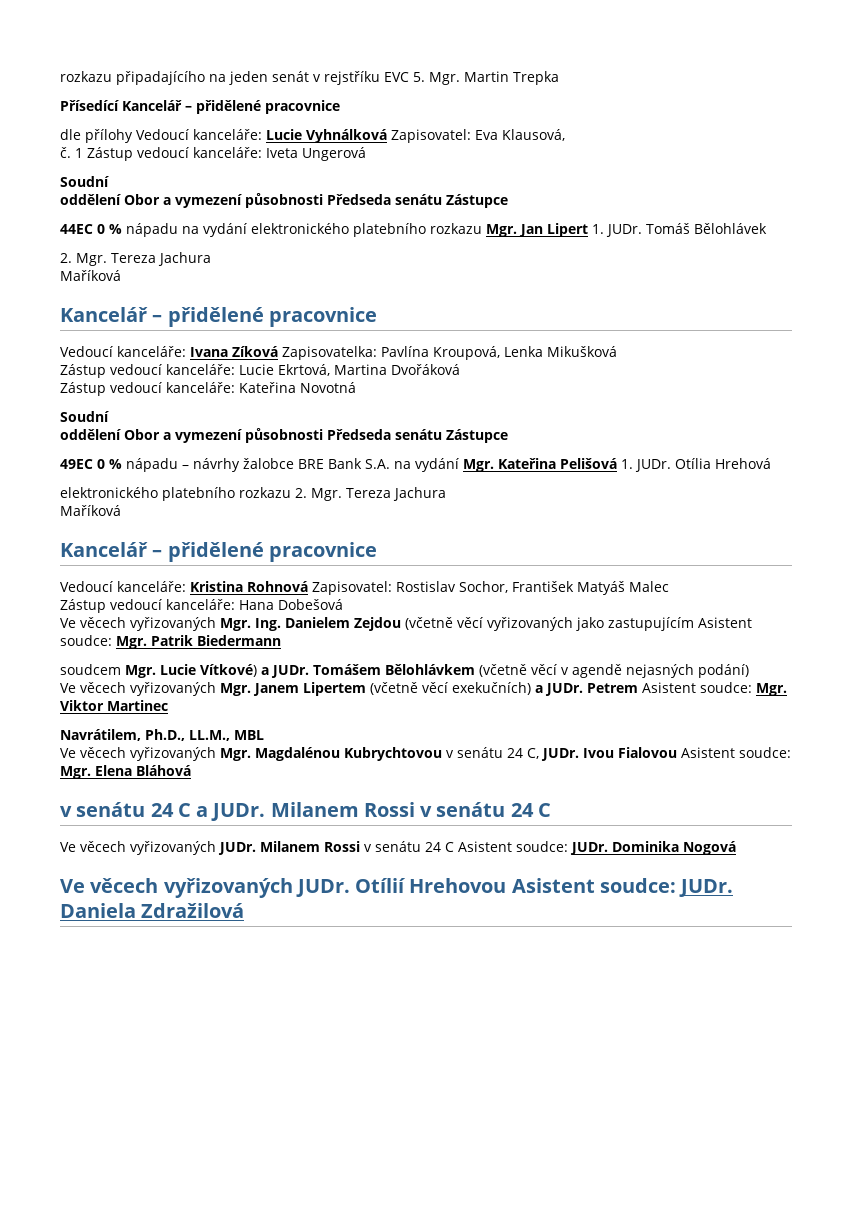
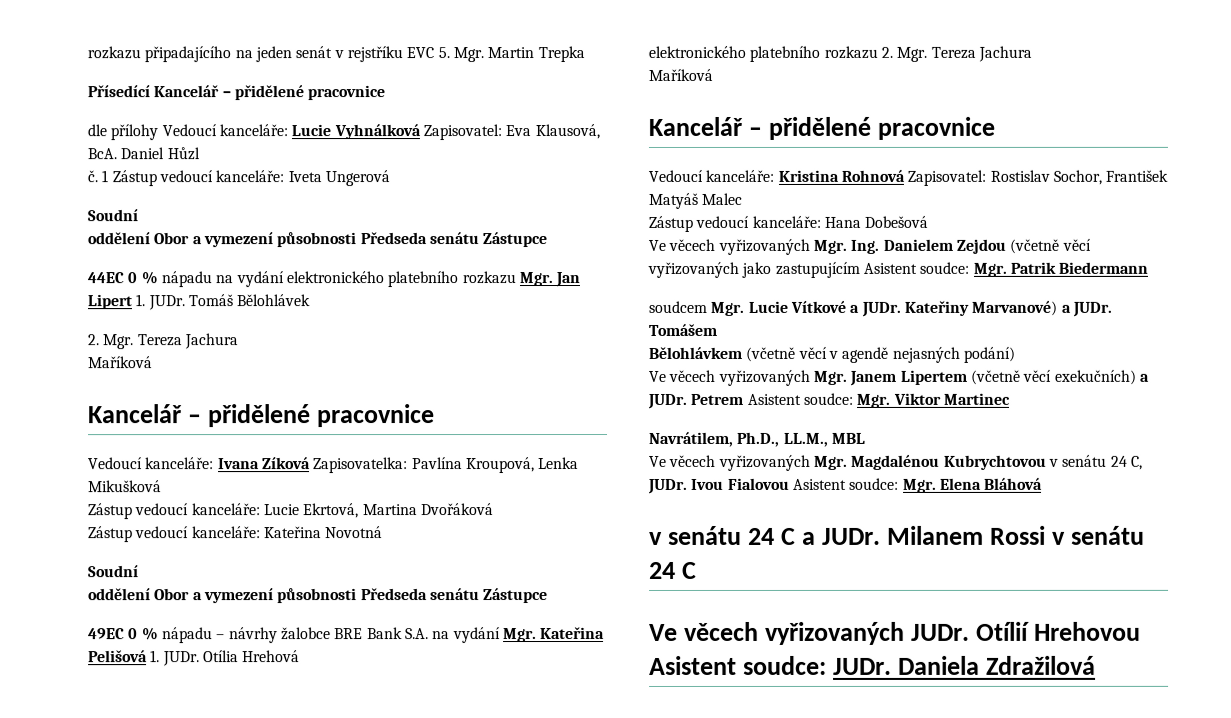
(565, 135) none -> [87,147,200,161] BcA. Daniel Hůzl
[200,664,257,677] Vítkové) -> [789,300,1058,317] Vítkové a JUDr. Kateřiny Marvanové)
(381, 669) none -> (717, 329) //
[60,841,736,855] // Ve věcech vyřizovaných JUDr. Milanem Rossi v senátu 24 C Asistent soudce: JUDr. Dominika Nogová -> (698, 570) none

